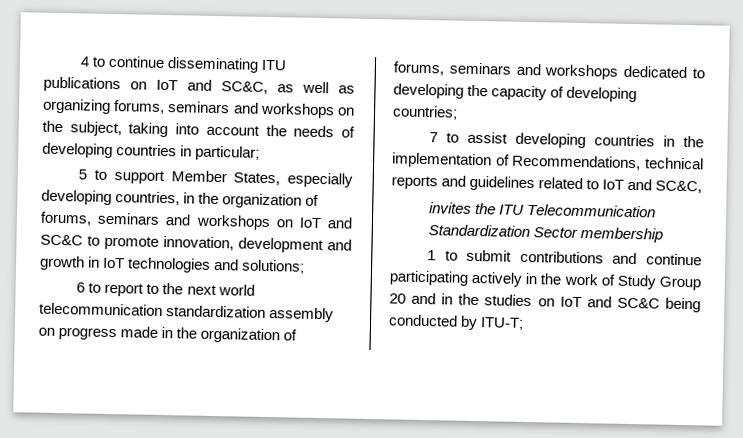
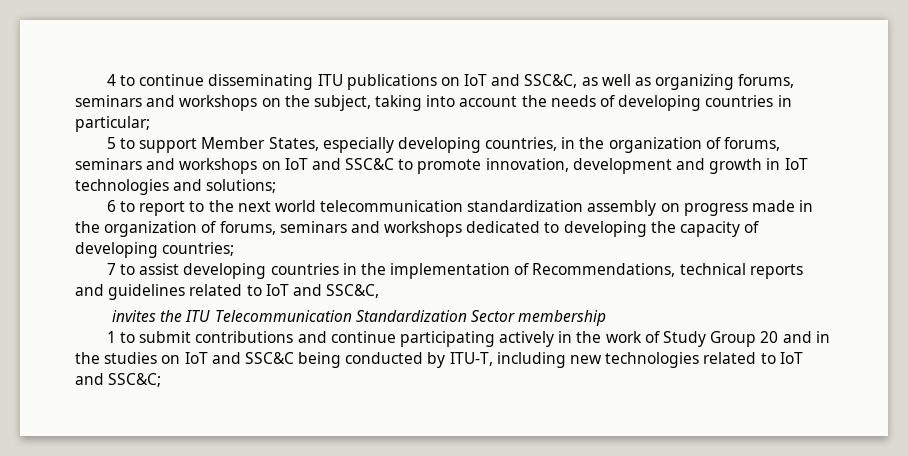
[221,81,268,94] SC&C, -> [524,74,578,88] SSC&C,
[40,234,83,246] SC&C -> [345,158,395,170] SSC&C
[655,180,703,194] SC&C, -> [326,284,380,298] SSC&C,
[616,297,660,309] SC&C -> [244,352,294,364] SSC&C
[480,317,525,330] ITU-T; -> [449,352,803,368] [75,373,162,387] ITU-T, including new technologies related to IoT and SSC&C;

